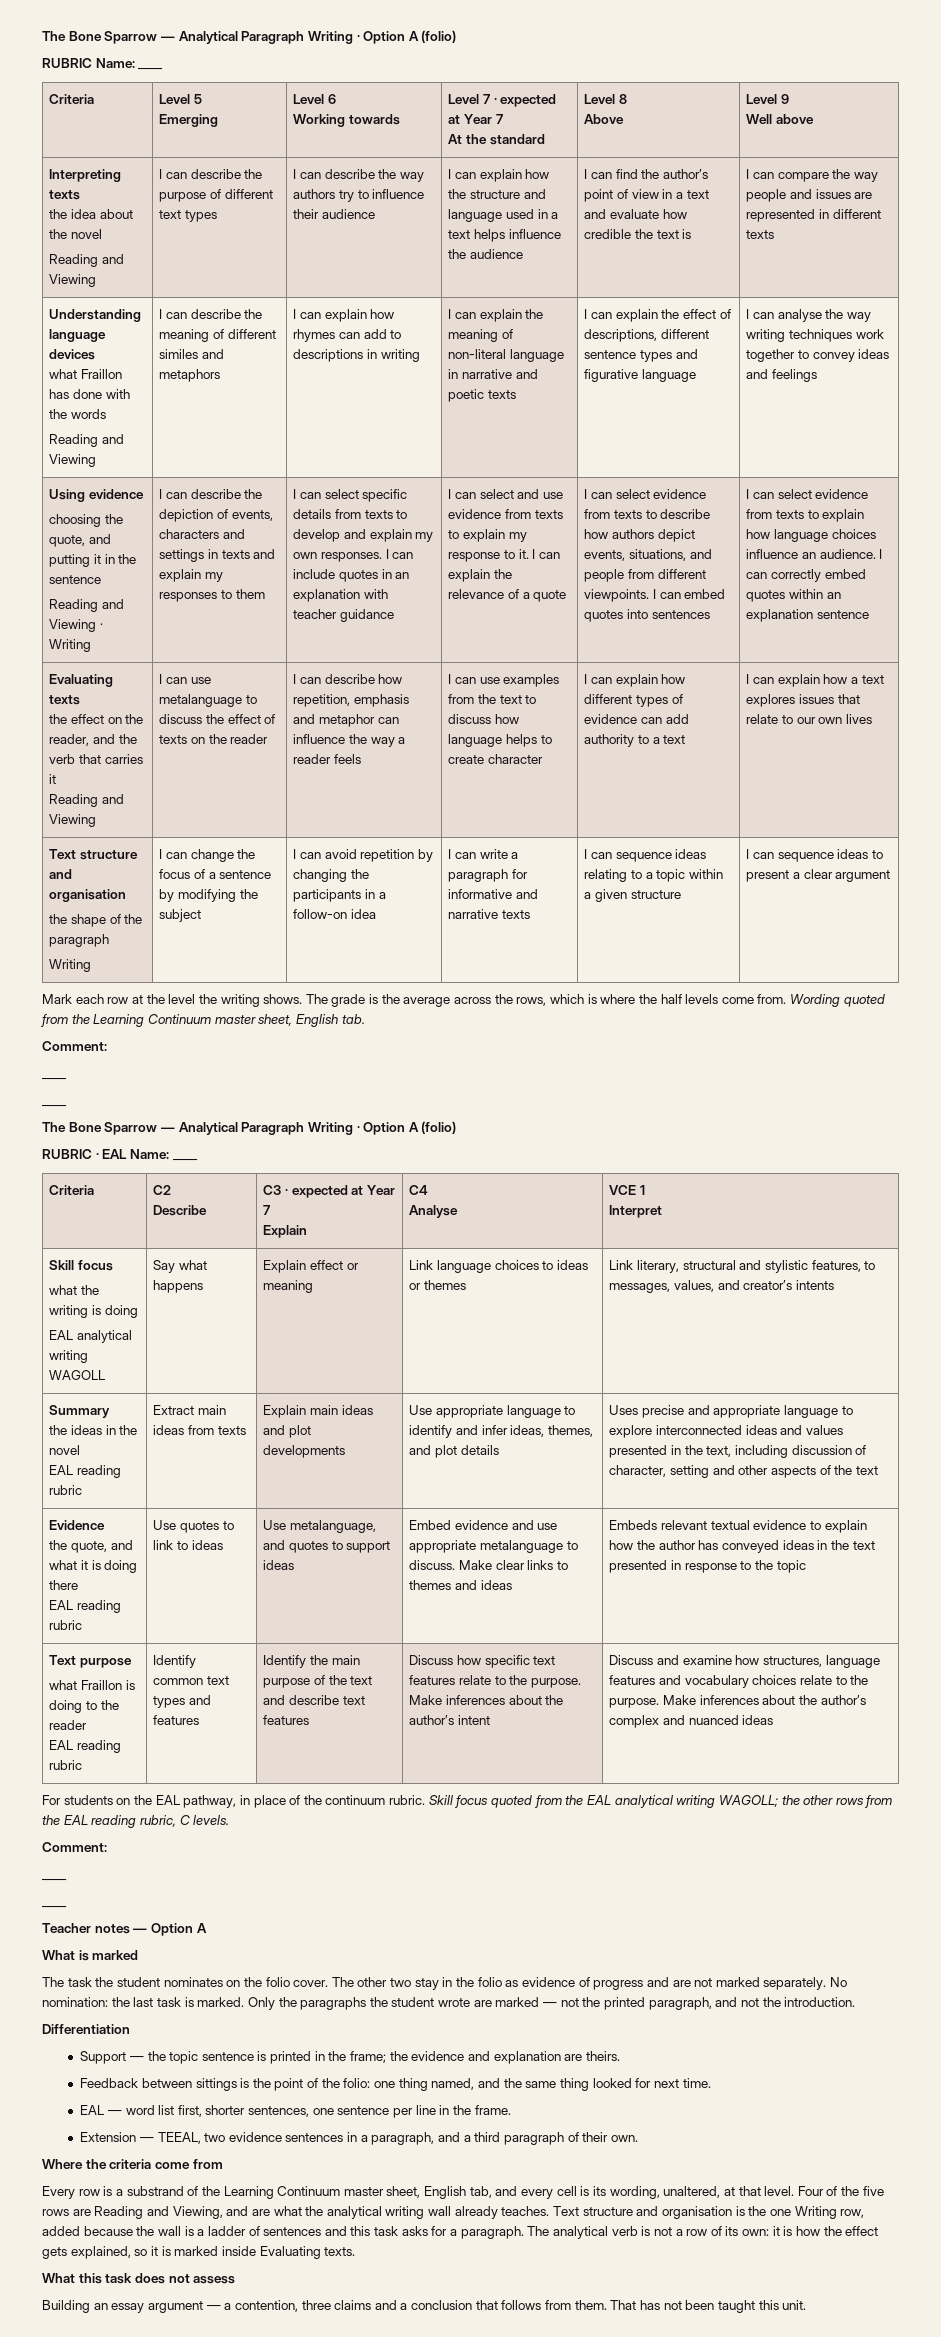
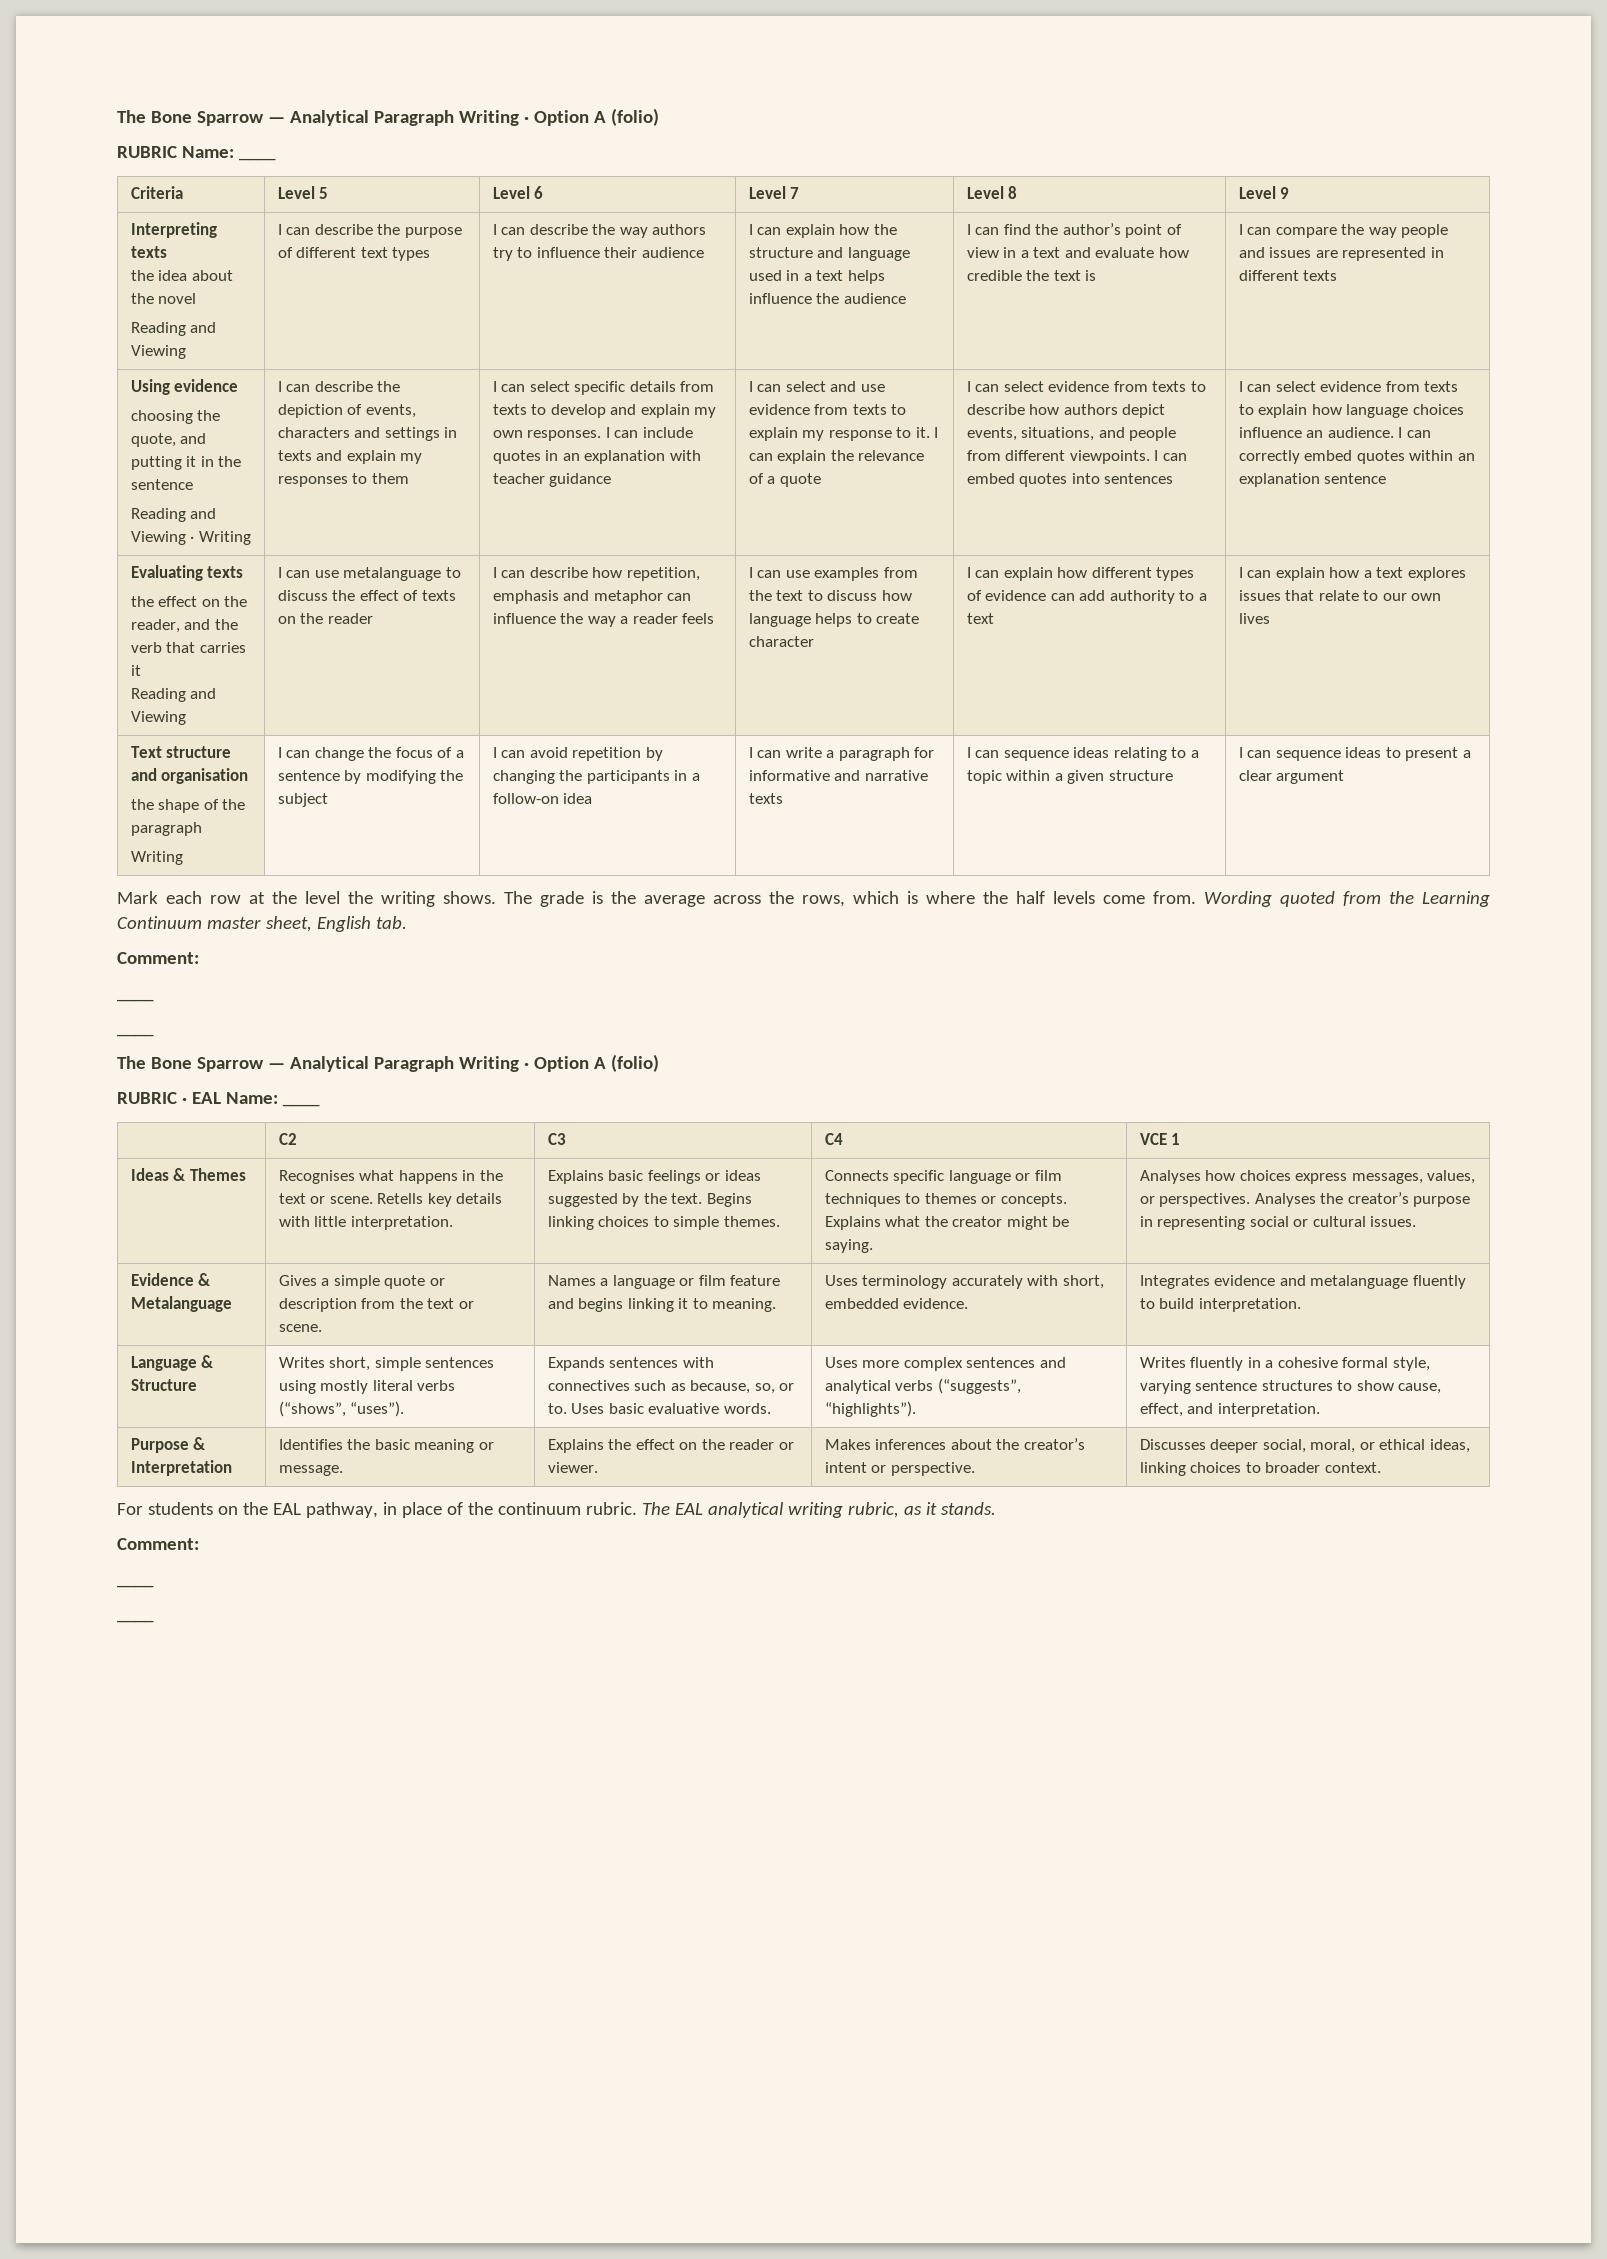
[159,114,219,127] // Emerging -> (329, 193) none
[293,114,401,127] // Working towards -> (544, 192) none
[493,94,557,107] [448,114,503,124] [448,134,545,145] · expected at Year 7 // At the standard -> (800, 193) none
[584,114,625,124] // Above -> (1018, 192) none
[746,114,815,124] // Well above -> (1290, 193) none
[49,309,142,322] [49,329,107,342] [49,349,96,360] [49,369,123,379] [49,389,130,399] [49,409,107,419] [49,434,125,447] [49,454,97,467] [159,309,263,319] [159,329,276,342] [159,349,225,359] [159,369,221,382] [293,309,395,322] [293,329,402,342] [293,349,420,362] [448,309,544,322] [448,329,514,342] [448,349,565,362] [448,369,538,379] [448,389,517,402] [584,309,731,322] [584,329,710,342] [584,349,698,362] [584,369,697,382] [746,309,872,322] [746,329,884,342] [746,349,890,362] [746,369,818,382] // Understanding language devices // what Fraillon has done with the words // Reading and Viewing | I can describe the meaning of different similes and metaphors | I can explain how rhymes can add to descriptions in writing | I can explain the meaning of non-literal language in narrative and poetic texts | I can explain the effect of descriptions, different sentence types and figurative language | I can analyse the way writing techniques work together to convey ideas and feelings -> (1338, 275) none
[49,1185,95,1195] Criteria -> (320, 1105) none
[153,1205,208,1216] // Describe -> (297, 1139) none
[285,1185,396,1198] [263,1205,271,1215] [263,1225,308,1238] · expected at Year 7 // Explain -> (566, 1139) none
[409,1205,459,1218] // Analyse -> (843, 1139) none
[609,1205,663,1218] [49,1260,114,1271] [49,1285,100,1295] [49,1305,138,1318] [49,1330,133,1343] [49,1350,89,1363] [49,1370,106,1380] [153,1260,208,1273] [153,1280,204,1293] [263,1260,359,1273] [263,1280,314,1293] [409,1260,589,1273] [409,1280,467,1290] [609,1260,876,1273] [609,1280,835,1293] [49,1405,111,1418] [49,1425,138,1435] [49,1445,81,1455] [49,1465,122,1478] [49,1485,83,1495] [153,1405,227,1415] [153,1425,246,1435] [263,1405,373,1418] [263,1425,312,1438] [263,1445,346,1458] [409,1405,576,1418] [409,1425,594,1438] [409,1445,499,1458] [609,1405,853,1418] [609,1425,844,1438] [609,1445,867,1458] [609,1465,878,1478] [49,1520,106,1530] [49,1540,133,1553] [49,1560,138,1573] [49,1580,79,1590] [49,1600,122,1613] [49,1620,83,1630] [153,1520,234,1533] [153,1540,223,1550] [263,1520,377,1533] [263,1540,391,1553] [263,1560,295,1570] [409,1520,558,1530] [409,1540,578,1553] [409,1560,569,1570] [409,1580,512,1590] [609,1520,867,1533] [609,1540,875,1553] [609,1560,806,1573] [49,1655,133,1668] [49,1680,135,1690] [49,1700,119,1713] [49,1720,88,1730] [49,1740,122,1753] [49,1760,83,1770] [153,1655,197,1668] [153,1676,230,1685] [153,1695,212,1708] [153,1715,200,1725] [263,1655,360,1668] [263,1675,373,1688] [263,1695,365,1705] [263,1715,310,1725] [409,1655,556,1668] [409,1675,582,1688] [409,1695,564,1705] [409,1715,455,1725] // Interpret // Skill focus // what the writing is doing // EAL analytical writing WAGOLL | Say what happens | Explain effect or meaning | Link language choices to ideas or themes | Link literary, structural and stylistic features, to messages, values, and creator’s intents // Summary // the ideas in the novel // EAL reading rubric | Extract main ideas from texts | Explain main ideas and plot developments | Use appropriate language to identify and infer ideas, themes, and plot details | Uses precise and appropriate language to explore interconnected ideas and values presented in the text, including discussion of character, setting and other aspects of the text // Evidence // the quote, and what it is doing there // EAL reading rubric | Use quotes to link to ideas | Use metalanguage, and quotes to support ideas | Embed evidence and use appropriate metalanguage to discuss. Make clear links to themes and ideas | Embeds relevant textual evidence to explain how the author has conveyed ideas in the text presented in response to the topic // Text purpose // what Fraillon is doing to the reader // EAL reading rubric | Identify common text types and features | Identify the main purpose of the text and describe text features | Discuss how specific text features relate to the purpose. Make inferences about the author’s -> [130,1168,246,1181] [278,1170,503,1184] [278,1193,503,1207] [278,1216,453,1230] [547,1170,761,1184] [547,1193,752,1207] [547,1216,780,1230] [824,1170,1062,1184] [824,1193,1067,1207] [824,1216,1070,1230] [824,1239,873,1253] [1139,1170,1476,1184] [1139,1192,1471,1207] [1139,1216,1417,1230] [130,1273,212,1286] [130,1296,232,1312] [278,1275,445,1289] [278,1298,474,1312] [278,1324,322,1332] [547,1275,781,1289] [547,1298,777,1312] [824,1275,1104,1289] [824,1298,969,1309] [1139,1275,1466,1289] [1139,1298,1301,1312] [130,1355,215,1371] [130,1379,197,1391] [278,1357,495,1371] [278,1380,456,1394] [278,1401,405,1417] [547,1357,714,1371] [547,1380,795,1394] [547,1403,771,1414] [824,1357,1066,1371] [824,1378,1021,1394] [824,1401,916,1417] [1139,1357,1430,1371] [1139,1380,1442,1394] [1139,1403,1320,1417] [130,1437,207,1453] [130,1460,232,1476] [278,1439,494,1453] [278,1465,343,1476] [547,1439,794,1453] [547,1462,598,1473] [824,1438,1085,1450] // Ideas & Themes | Recognises what happens in the text or scene. Retells key details with little interpretation. | Explains basic feelings or ideas suggested by the text. Begins linking choices to simple themes. | Connects specific language or film techniques to themes or concepts. Explains what the creator might be saying. | Analyses how choices express messages, values, or perspectives. Analyses the creator’s purpose in representing social or cultural issues. // Evidence & Metalanguage | Gives a simple quote or description from the text or scene. | Names a language or film feature and begins linking it to meaning. | Uses terminology accurately with short, embedded evidence. | Integrates evidence and metalanguage fluently to build interpretation. // Language & Structure | Writes short, simple sentences using mostly literal verbs (“shows”, “uses”). | Expands sentences with connectives such as because, so, or to. Uses basic evaluative words. | Uses more complex sentences and analytical verbs (“suggests”, “highlights”). | Writes fluently in a cohesive formal style, varying sentence structures to show cause, effect, and interpretation. // Purpose & Interpretation | Identifies the basic meaning or message. | Explains the effect on the reader or viewer. | Makes inferences about the creator’s
[609,1655,880,1668] [609,1675,869,1688] [609,1695,866,1708] [609,1715,774,1728] | Discuss and examine how structures, language features and vocabulary choices relate to the purpose. Make inferences about the author’s complex and nuanced ideas -> [871,1462,975,1476] [1139,1439,1470,1453] [1139,1462,1381,1476] or perspective. | Discusses deeper social, moral, or ethical ideas, linking choices to broader context.
[428,1795,893,1808] [42,1815,230,1828] [42,1842,107,1852] [42,1879,67,1881] [42,1906,67,1908] [42,1923,207,1936] [42,1950,139,1961] [42,1977,848,1990] [42,1997,856,2010] [42,2024,130,2034] [80,2051,620,2064] [80,2078,711,2091] [80,2105,511,2118] [80,2132,638,2145] [42,2159,223,2169] [42,2186,884,2199] [42,2206,865,2219] [42,2226,879,2239] [42,2246,356,2259] [42,2273,236,2284] [42,2300,807,2313] Skill focus quoted from the EAL analytical writing WAGOLL; the other rows from the EAL reading rubric, C levels. // Comment: // ____ // ____ // Teacher notes — Option A // What is marked // The task the student nominates on the folio cover. The other two stay in the folio as evidence of progress and are not marked separately. No nomination: the last task is marked. Only the paragraphs the student wrote are marked — not the printed paragraph, and not the introduction. // Differentiation // Support — the topic sentence is printed in the frame; the evidence and explanation are theirs. // Feedback between sittings is the point of the folio: one thing named, and the same thing looked for next time. // EAL — word list first, shorter sentences, one sentence per line in the frame. // Extension — TEEAL, two evidence sentences in a paragraph, and a third paragraph of their own. // Where the criteria come from // Every row is a substrand of the Learning Continuum master sheet, English tab, and every cell is its wording, unaltered, at that level. Four of the five rows are Reading and Viewing, and are what the analytical writing wall already teaches. Text structure and organisation is the one Writing row, added because the wall is a ladder of sentences and this task asks for a paragraph. The analytical verb is not a row of its own: it is how the effect gets explained, so it is marked inside Evaluating texts. // What this task does not assess // Building an essay argument — a contention, three claims and a conclusion that follows from them. That has not been taught this unit. -> [641,1502,996,1518] [117,1538,199,1550] [117,1585,154,1588] [117,1620,154,1623] The EAL analytical writing rubric, as it stands. // Comment: // ____ // ____

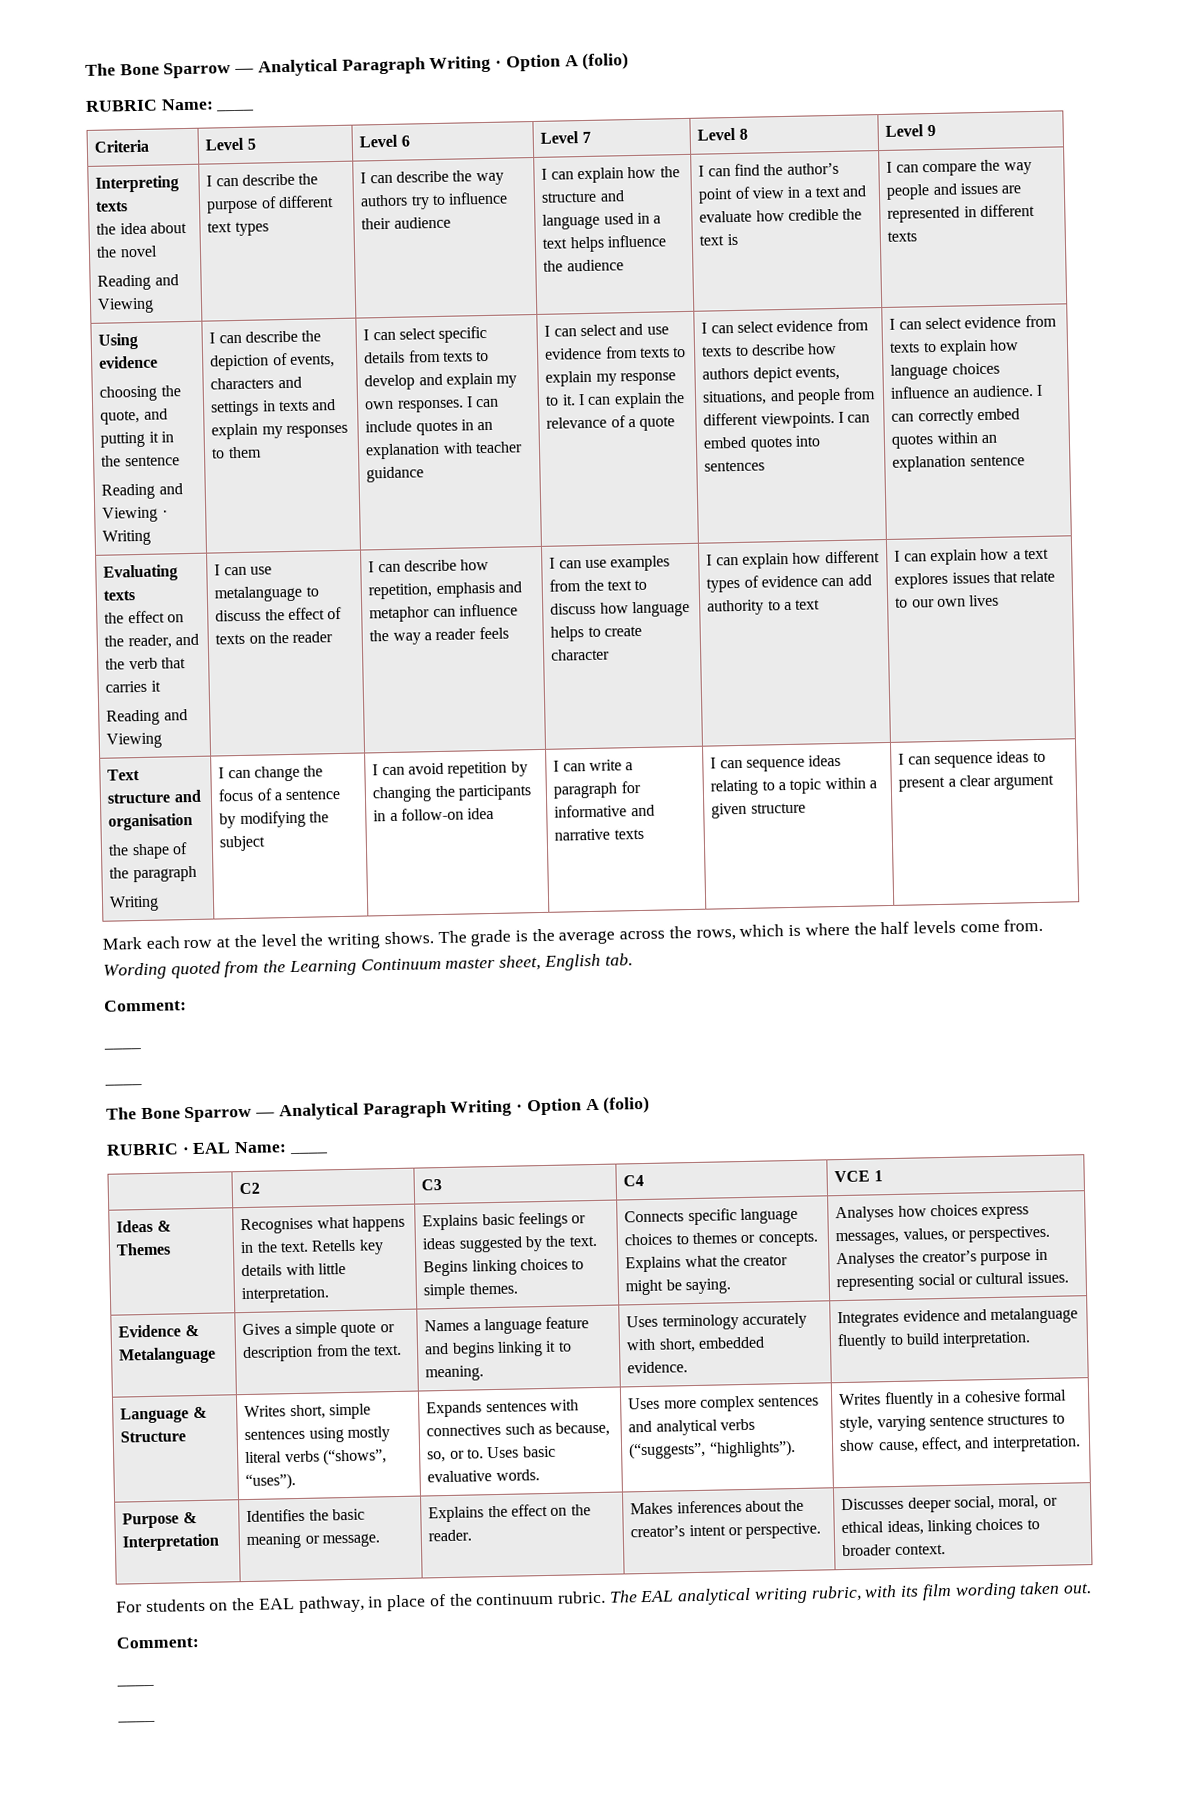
[278,1193,373,1204] text or scene. -> [280,1241,310,1253] text.
[1015,1170,1062,1181] [824,1193,901,1207] or film techniques -> [624,1233,673,1246] choices
[427,1298,474,1309] [278,1324,322,1332] text or scene. -> [373,1344,403,1356] text.
[679,1275,726,1286] or film -> (543, 1326) none
[729,1439,794,1450] [547,1462,598,1473] reader or viewer. -> [428,1529,473,1542] reader.
[903,1502,996,1515] as it stands. -> [864,1581,1092,1601] with its film wording taken out.

